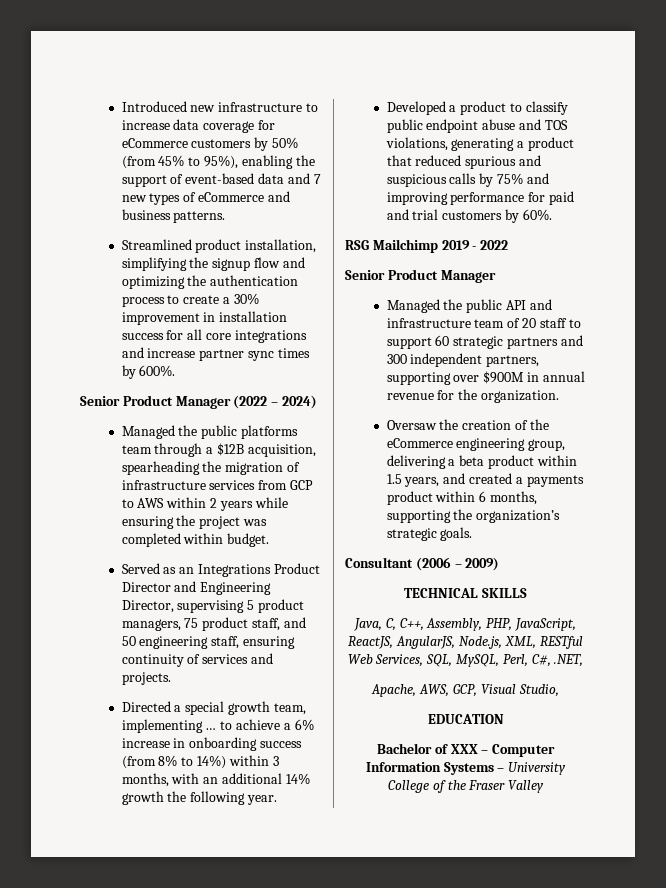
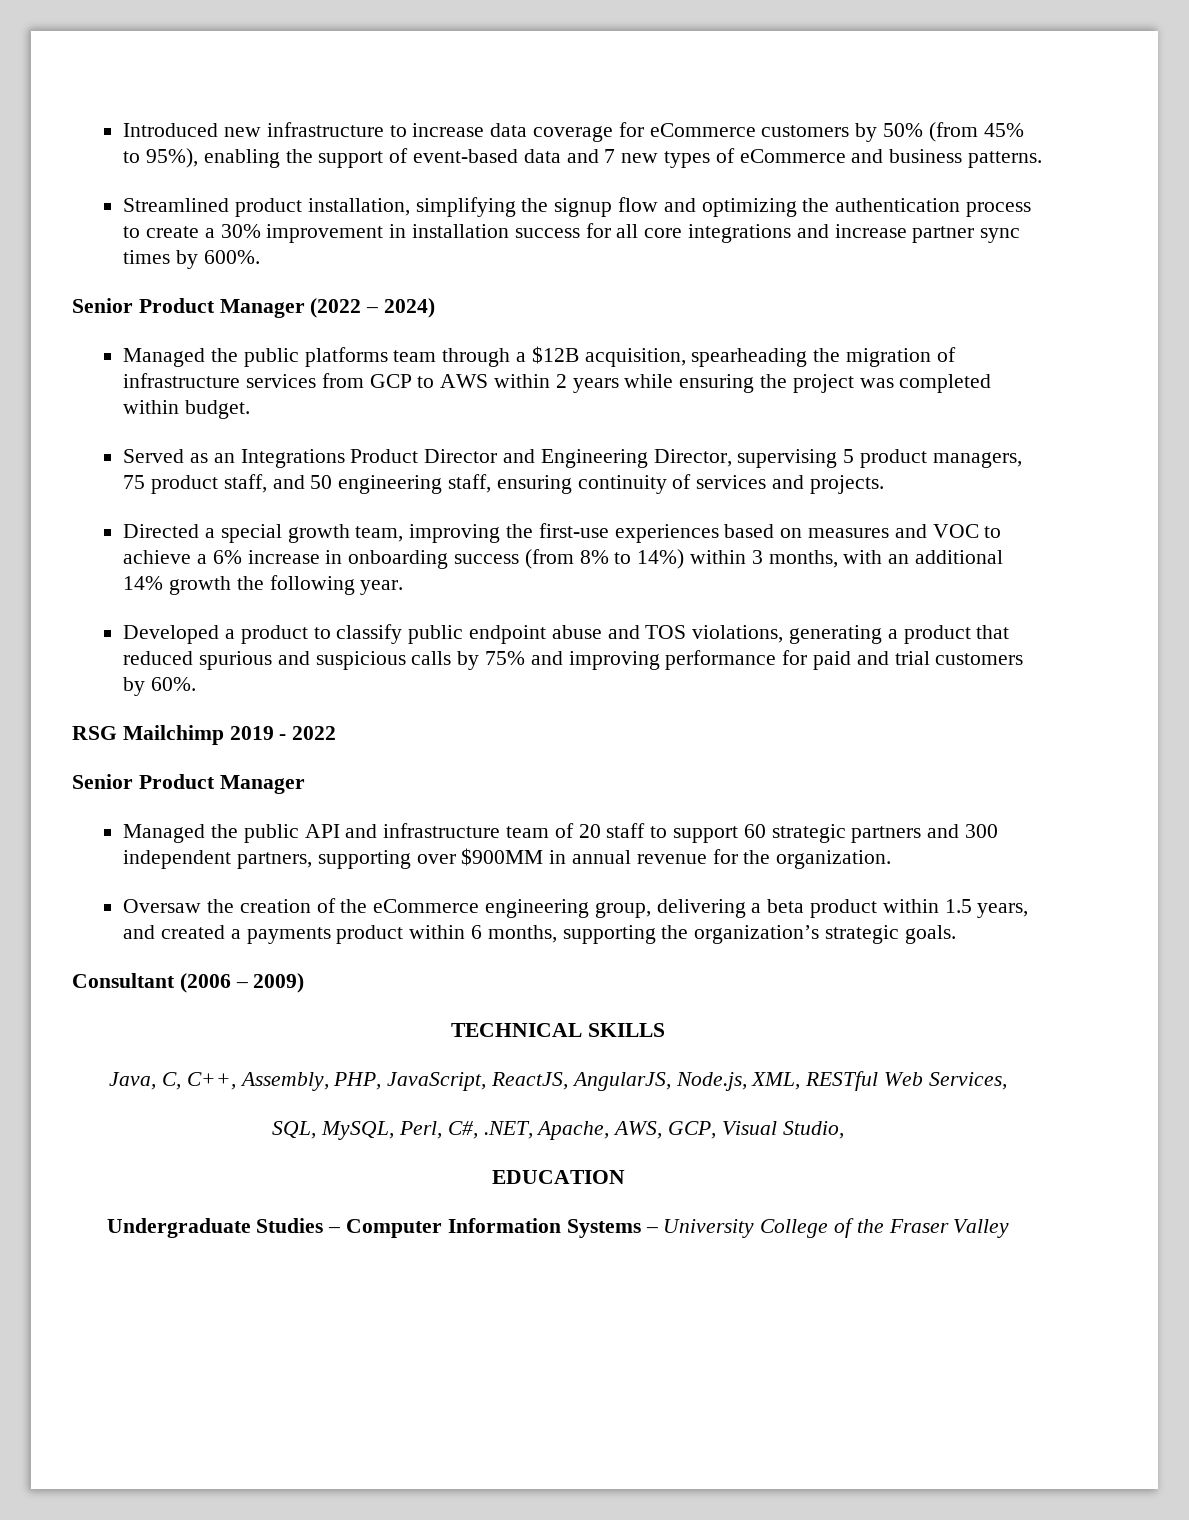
[121,719,217,733] implementing … -> [409,523,979,543] improving the first-use experiences based on measures and VOC
[483,371,525,384] $900M -> [461,848,544,866] $900MM
(424, 660) none -> (1007, 1081) //
(584, 660) // -> (533, 1130) none
[376,743,478,754] Bachelor of XXX -> [106,1218,324,1238] Undergraduate Studies

